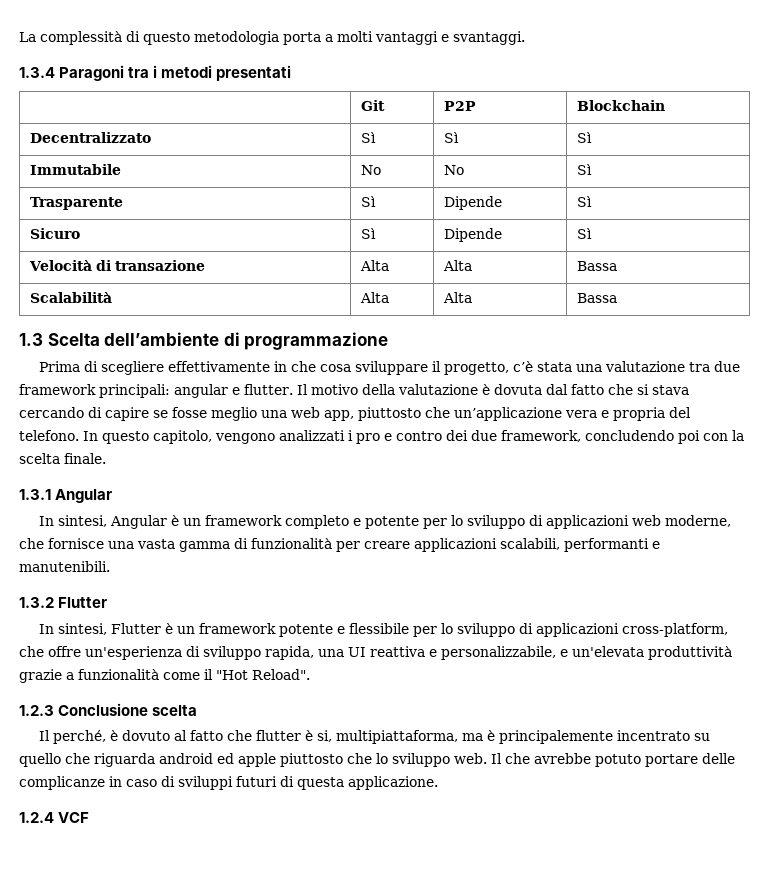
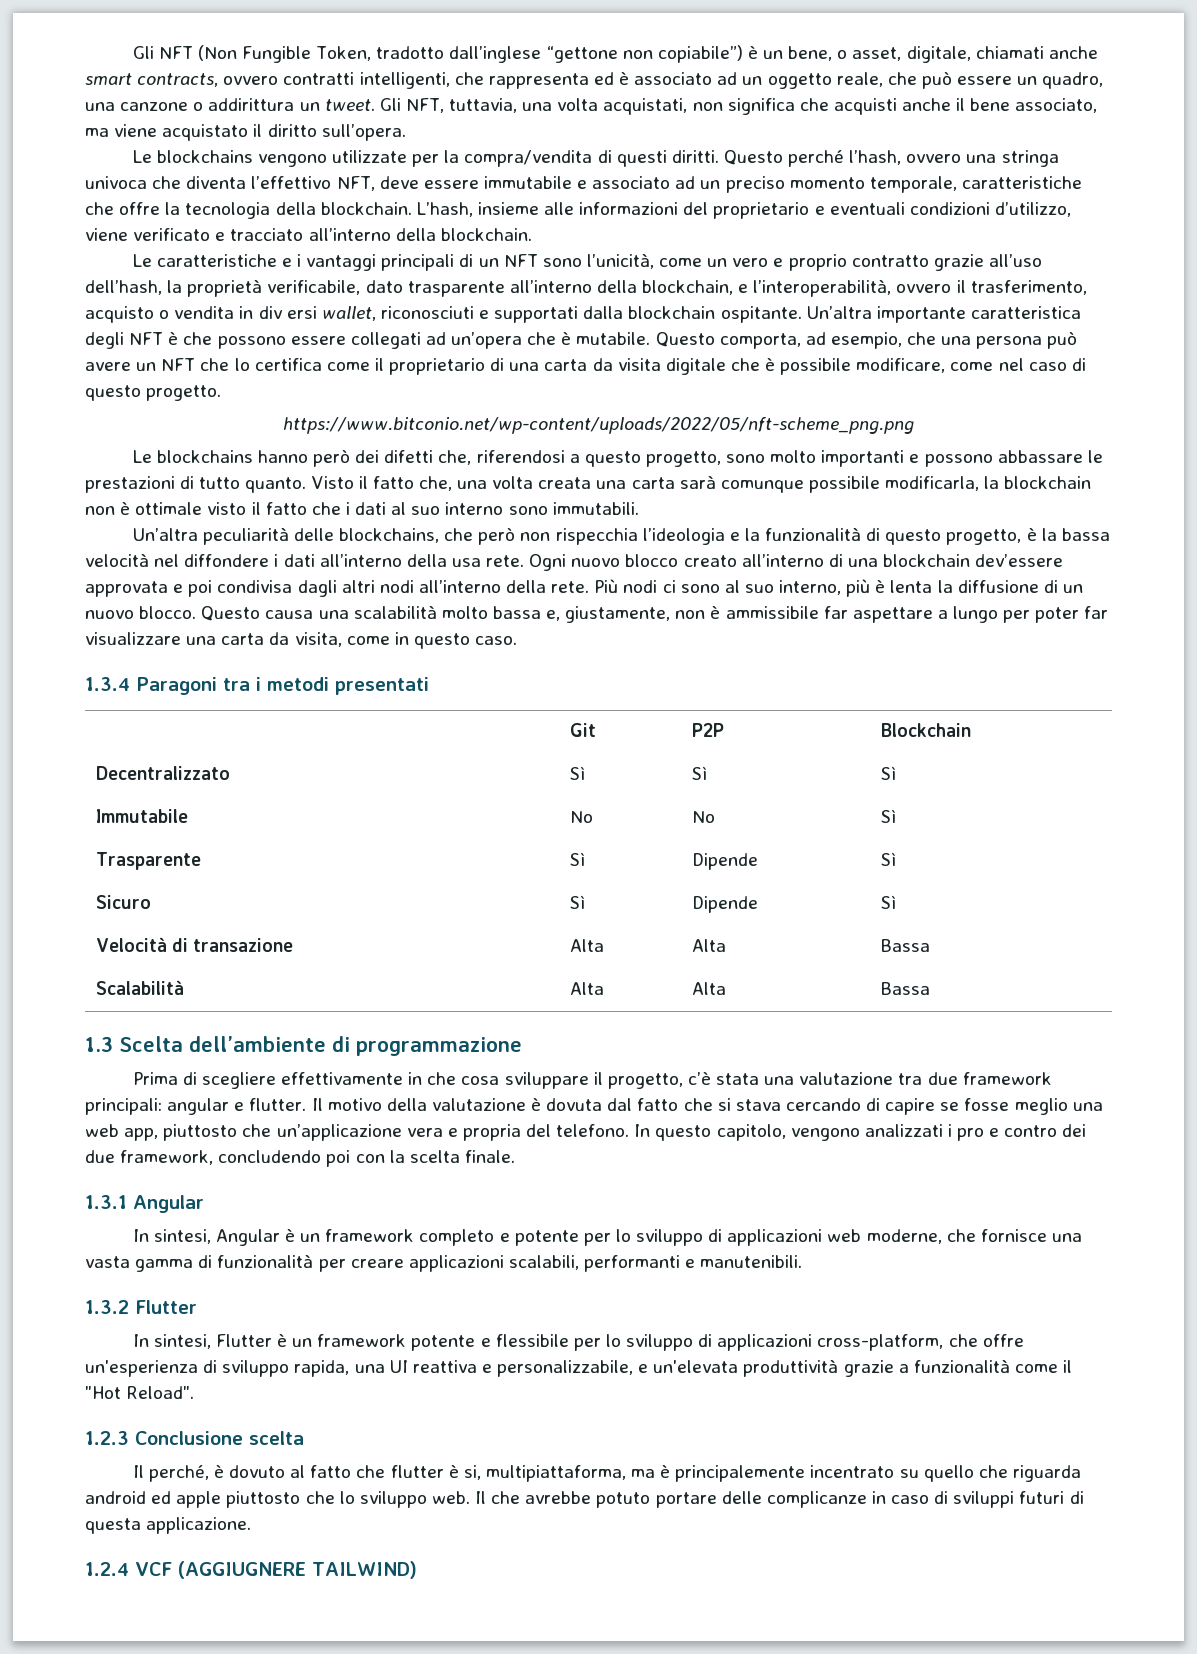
[19,31,525,45] La complessità di questo metodologia porta a molti vantaggi e svantaggi. -> [132,45,1098,63] [85,72,1104,89] [85,98,1098,115] [85,124,406,141] [132,150,1059,167] [85,176,1082,193] [85,202,1071,219] [85,228,532,241] [132,253,1042,271] [85,279,1087,297] [85,306,1081,323] [85,332,1078,349] [85,358,1086,375] [85,385,222,401] [283,417,915,434] [132,450,1103,467] [85,475,1092,493] [85,502,639,515] [132,527,1110,545] [85,553,1064,571] [85,579,1083,597] [85,605,1109,623] [85,632,518,649] Gli NFT (Non Fungible Token, tradotto dall’inglese “gettone non copiabile”) è un bene, o asset, digitale, chiamati anche smart contracts, ovvero contratti intelligenti, che rappresenta ed è associato ad un oggetto reale, che può essere un quadro, una canzone o addirittura un tweet. Gli NFT, tuttavia, una volta acquistati, non significa che acquisti anche il bene associato, ma viene acquistato il diritto sull’opera. // Le blockchains vengono utilizzate per la compra/vendita di questi diritti. Questo perché l’hash, ovvero una stringa univoca che diventa l’effettivo NFT, deve essere immutabile e associato ad un preciso momento temporale, caratteristiche che offre la tecnologia della blockchain. L’hash, insieme alle informazioni del proprietario e eventuali condizioni d’utilizzo, viene verificato e tracciato all’interno della blockchain. // Le caratteristiche e i vantaggi principali di un NFT sono l’unicità, come un vero e proprio contratto grazie all’uso dell’hash, la proprietà verificabile, dato trasparente all’interno della blockchain, e l’interoperabilità, ovvero il trasferimento, acquisto o vendita in div ersi wallet, riconosciuti e supportati dalla blockchain ospitante. Un’altra importante caratteristica degli NFT è che possono essere collegati ad un’opera che è mutabile. Questo comporta, ad esempio, che una persona può avere un NFT che lo certifica come il proprietario di una carta da visita digitale che è possibile modificare, come nel caso di questo progetto. // https://www.bitconio.net/wp-content/uploads/2022/05/nft-scheme_png.png // Le blockchains hanno però dei difetti che, riferendosi a questo progetto, sono molto importanti e possono abbassare le prestazioni di tutto quanto. Visto il fatto che, una volta creata una carta sarà comunque possibile modificarla, la blockchain non è ottimale visto il fatto che i dati al suo interno sono immutabili. // Un’altra peculiarità delle blockchains, che però non rispecchia l’ideologia e la funzionalità di questo progetto, è la bassa velocità nel diffondere i dati all’interno della usa rete. Ogni nuovo blocco creato all’interno di una blockchain dev’essere approvata e poi condivisa dagli altri nodi all’interno della rete. Più nodi ci sono al suo interno, più è lenta la diffusione di un nuovo blocco. Questo causa una scalabilità molto bassa e, giustamente, non è ammissibile far aspettare a lungo per poter far visualizzare una carta da visita, come in questo caso.
(90, 817) none -> [178,1561,417,1579] (AGGIUGNERE TAILWIND)

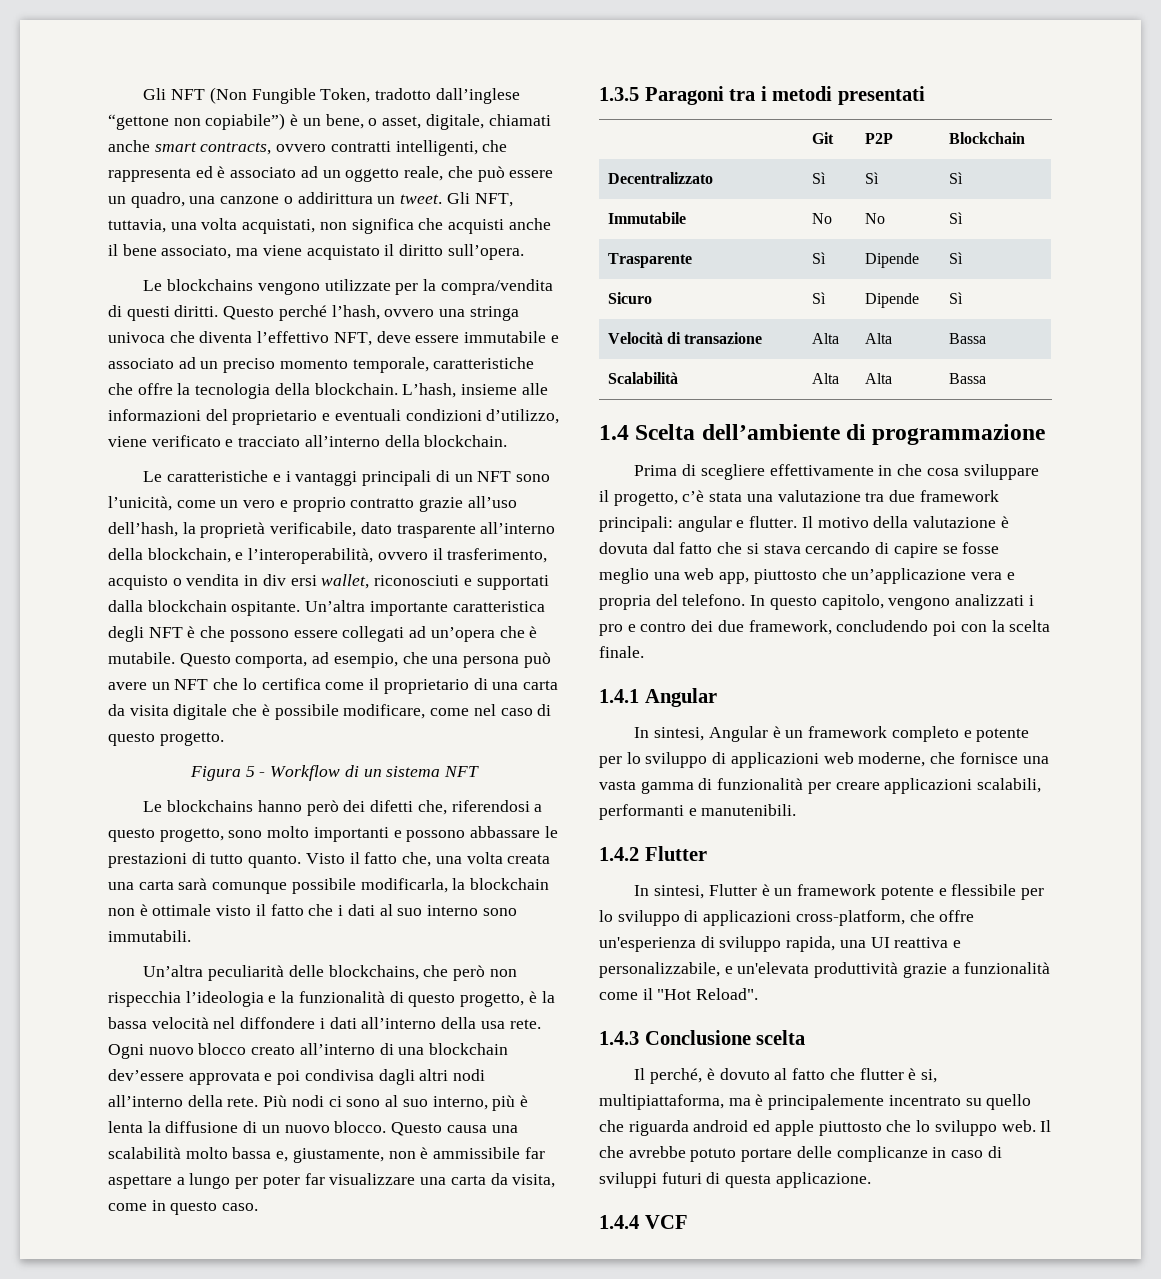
[283,417,915,434] https://www.bitconio.net/wp-content/uploads/2022/05/nft-scheme_png.png -> [189,765,480,781] Figura 5 - Workflow di un sistema NFT
[85,677,130,691] 1.3.4 -> [599,87,639,101] 1.3.5
[85,1037,113,1052] 1.3 -> [599,425,629,440] 1.4
[85,1195,127,1209] 1.3.1 -> [599,689,639,703] 1.4.1
[85,1300,129,1314] 1.3.2 -> [599,847,639,861] 1.4.2
[85,1431,129,1445] 1.2.3 -> [599,1031,639,1045] 1.4.3
[85,1561,417,1579] 1.2.4 VCF (AGGIUGNERE TAILWIND) -> [599,1215,688,1229] 1.4.4 VCF

